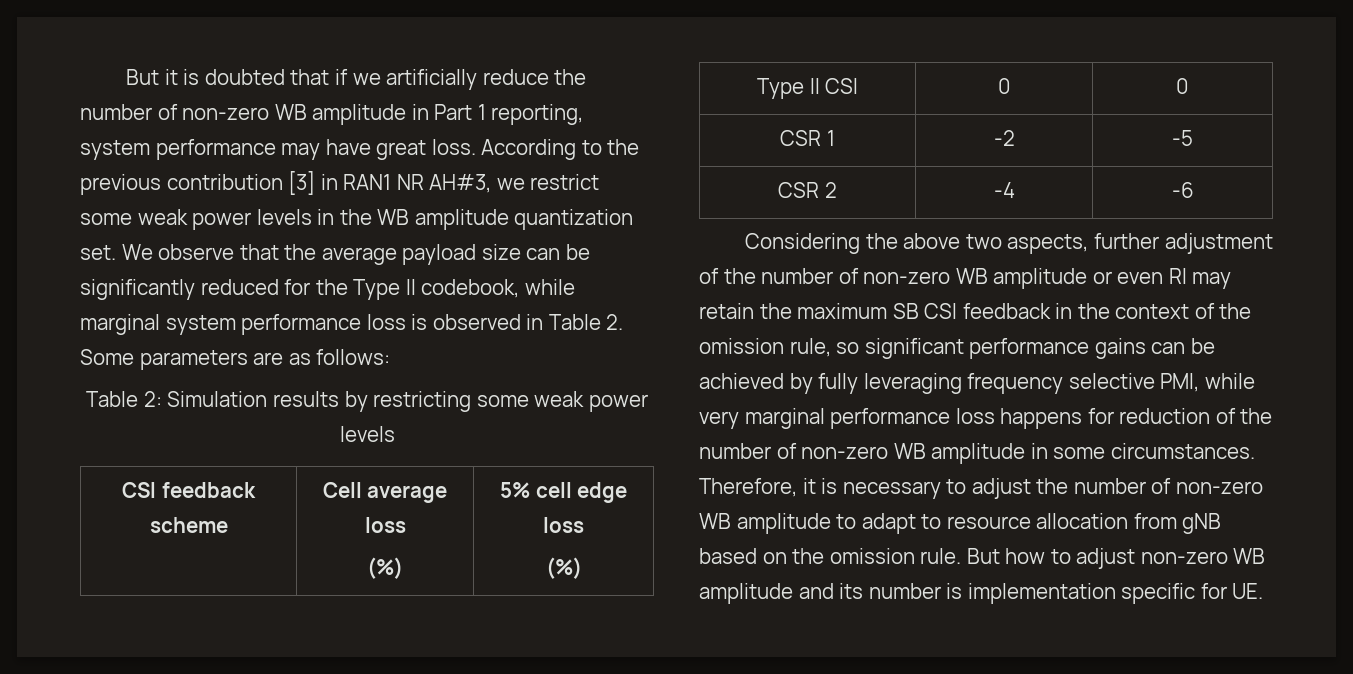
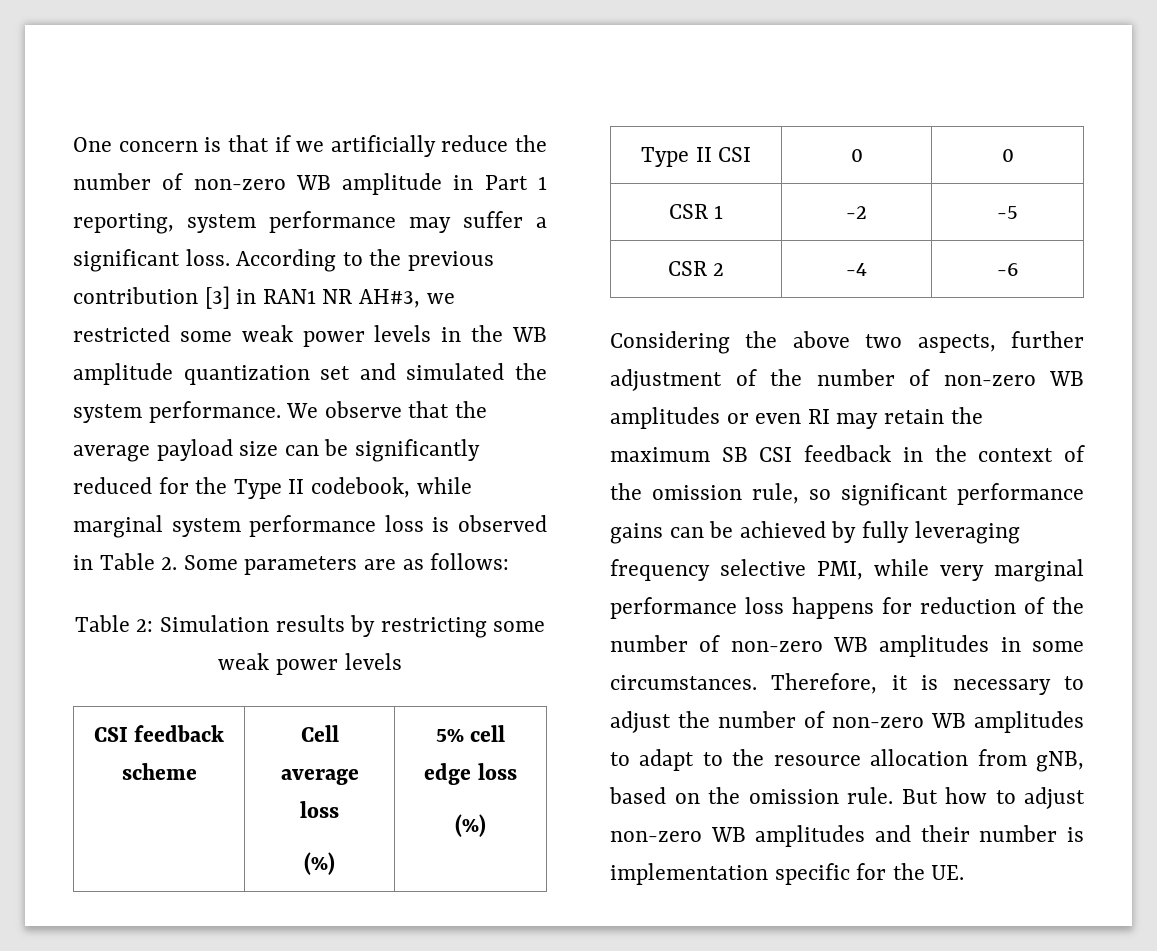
[126,69,285,85] But it is doubted -> [73,137,222,152] One concern is
[325,139,427,160] have great -> [463,211,547,228] [73,249,180,272] suffer a significant
[530,174,600,190] restrict -> [73,325,170,342] restricted
[80,245,116,260] set. -> [320,363,547,380] [73,401,281,423] set and simulated the system performance.
[993,268,1088,289] amplitude -> [610,407,720,429] amplitudes
[931,443,1026,464] amplitude -> [879,635,990,657] amplitudes
[736,513,831,534] amplitude -> [974,711,1084,733] amplitudes
(942, 521) none -> [732,749,765,766] the
[1182,513,1222,534] gNB -> [1036,751,1084,772] gNB,
[699,583,864,604] amplitude and its -> [755,825,970,847] amplitudes and their
(1227, 591) none -> [892,863,925,880] the

